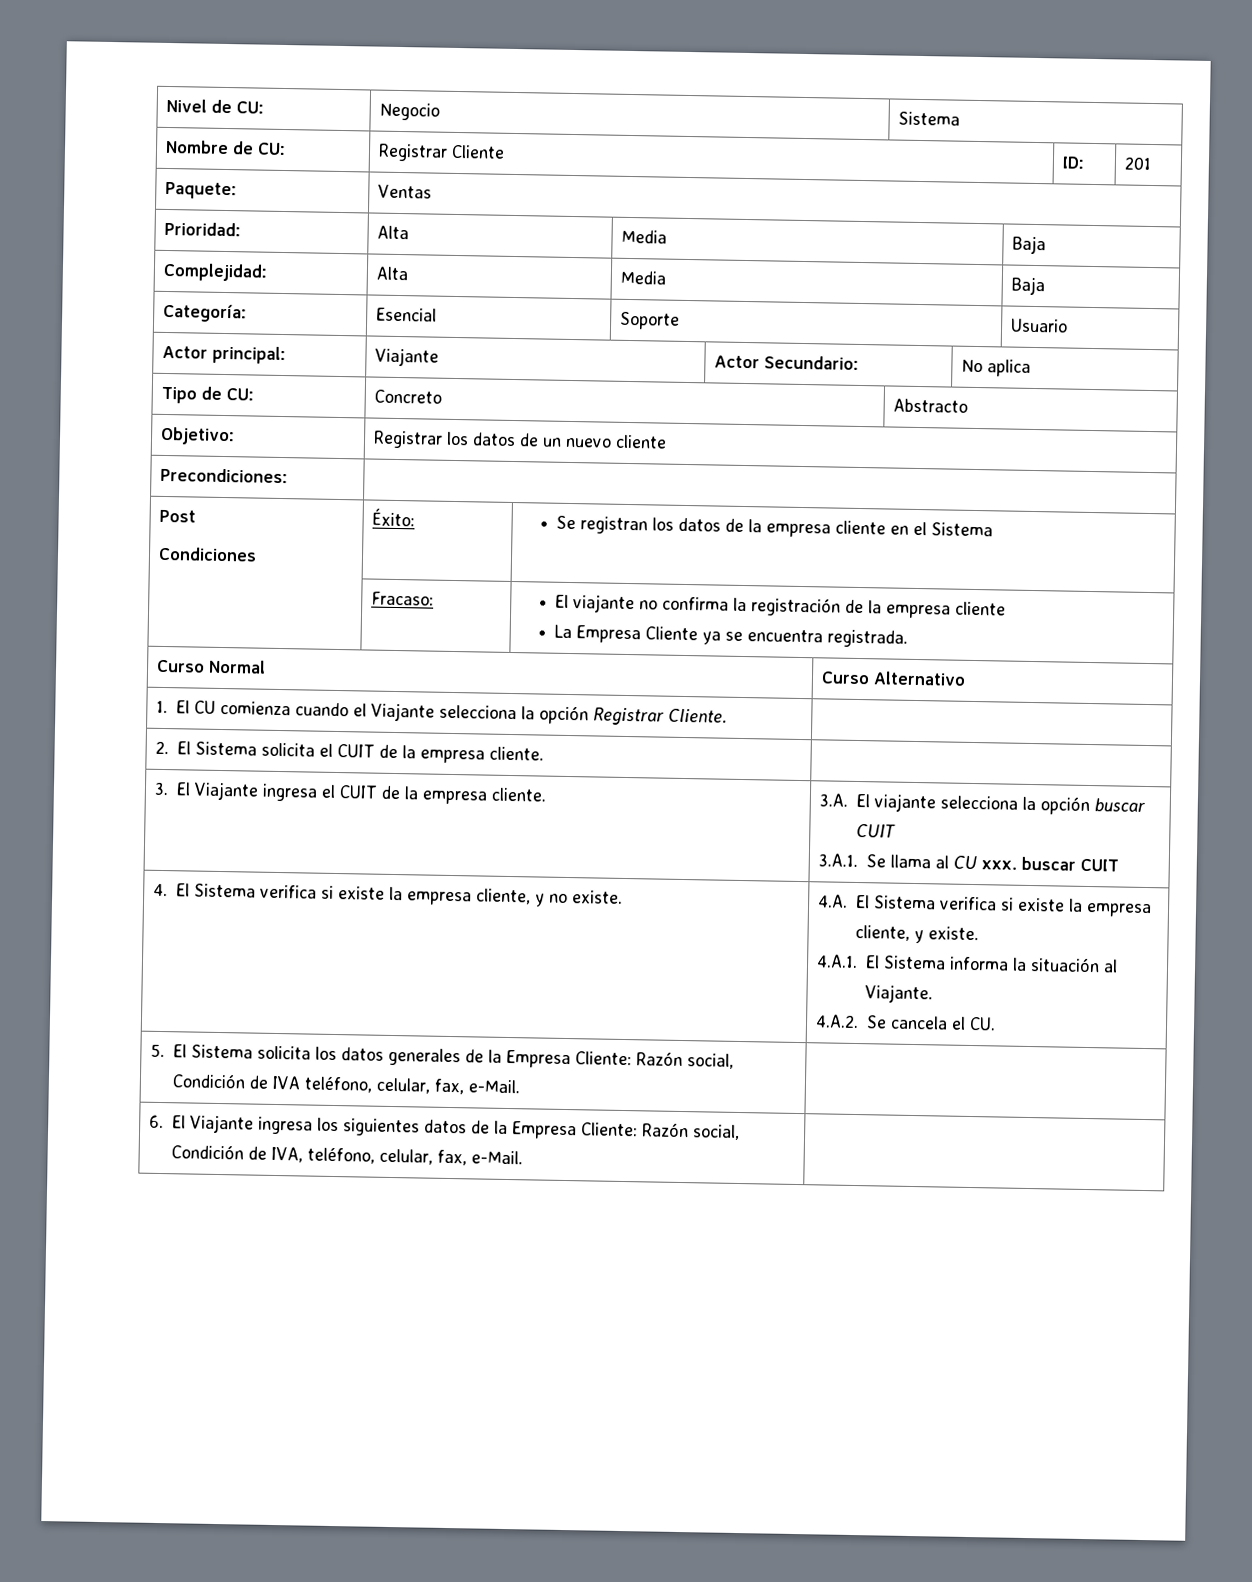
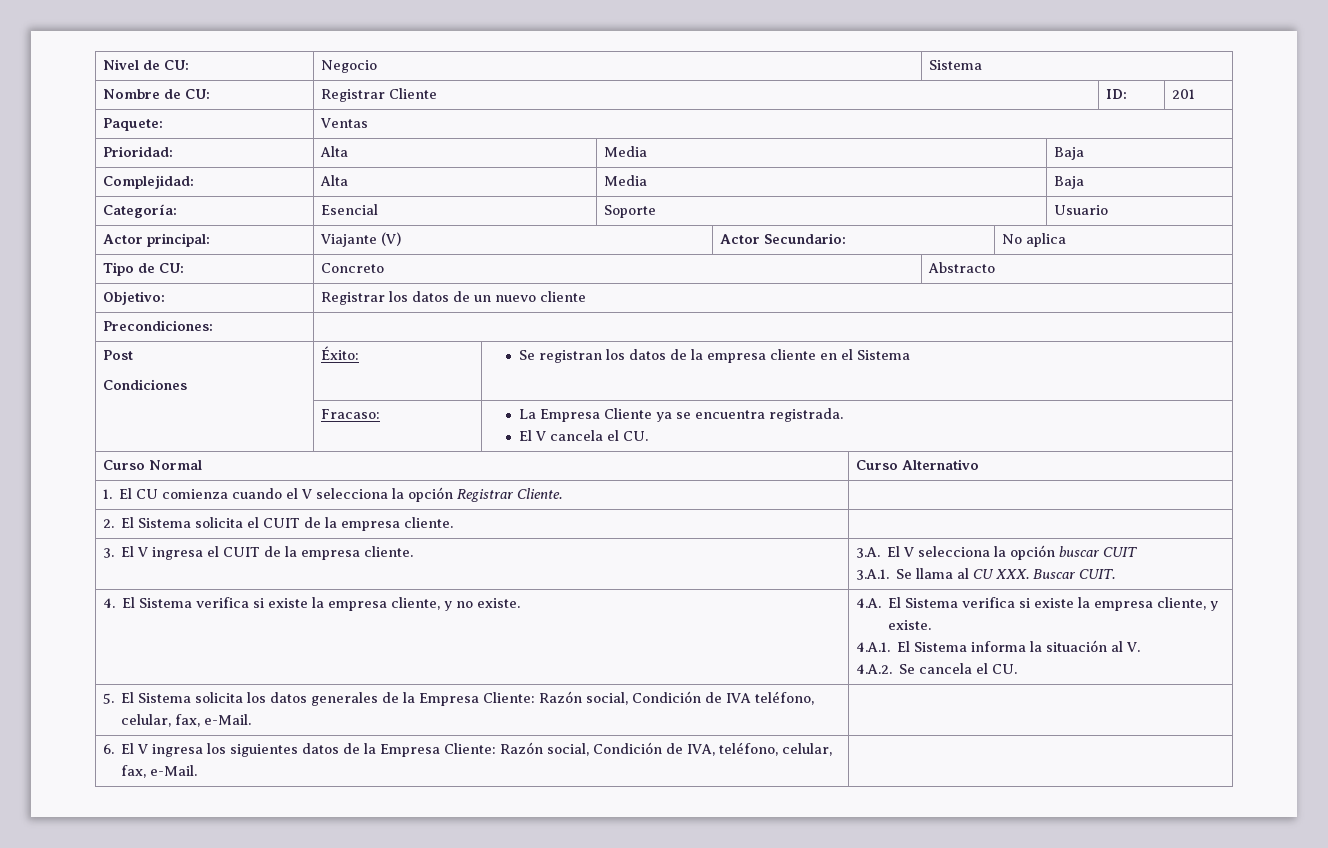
(439, 357) none -> [380,232,401,246] (V)
[555,594,1007,619] El viajante no confirma la registración de la empresa cliente // -> (380, 414) none
(909, 638) none -> [519,430,649,441] // El V cancela el CU.
[370,702,435,722] Viajante -> [301,489,313,499] V
[193,781,259,801] Viajante -> [137,547,149,557] V
[873,793,936,813] viajante -> [903,547,915,557] V
[980,856,1119,872] xxx. buscar CUIT -> [996,569,1116,579] XXX. Buscar CUIT.
[864,984,933,1004] Viajante. -> [1126,642,1141,652] V.
[189,1114,254,1134] Viajante -> [137,744,149,754] V

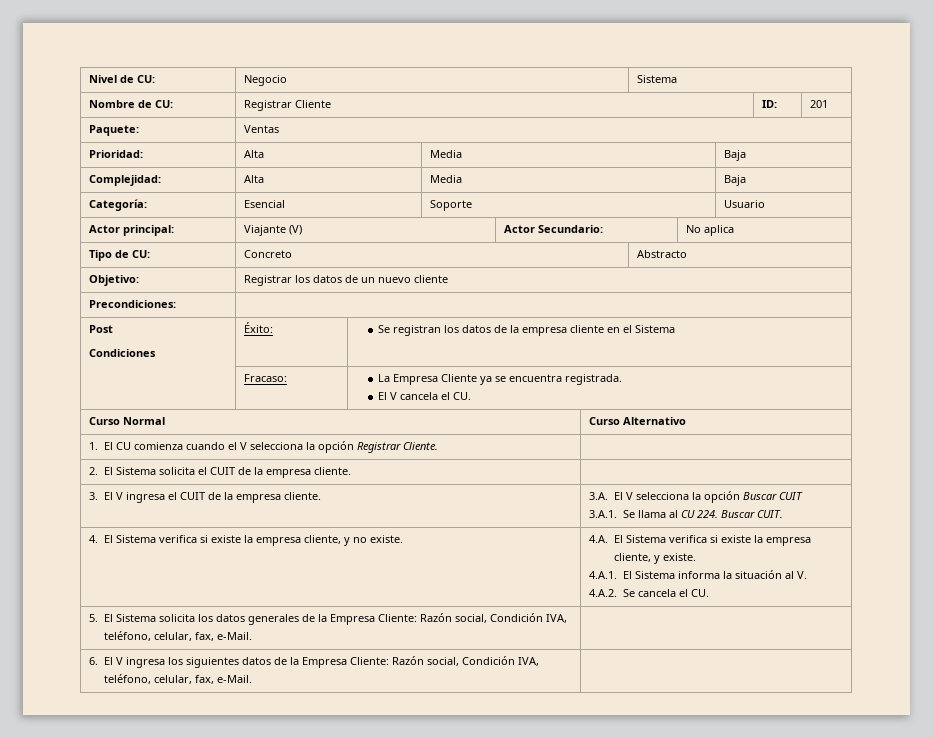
[1059,546,1101,557] buscar -> [742,492,777,500] Buscar
[996,569,1030,579] XXX. -> [696,510,718,518] 224.
[705,692,752,703] de IVA -> [545,614,567,623] IVA,
[666,743,684,754] de -> (515, 660) none

